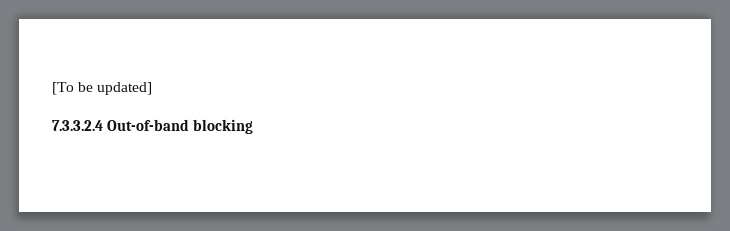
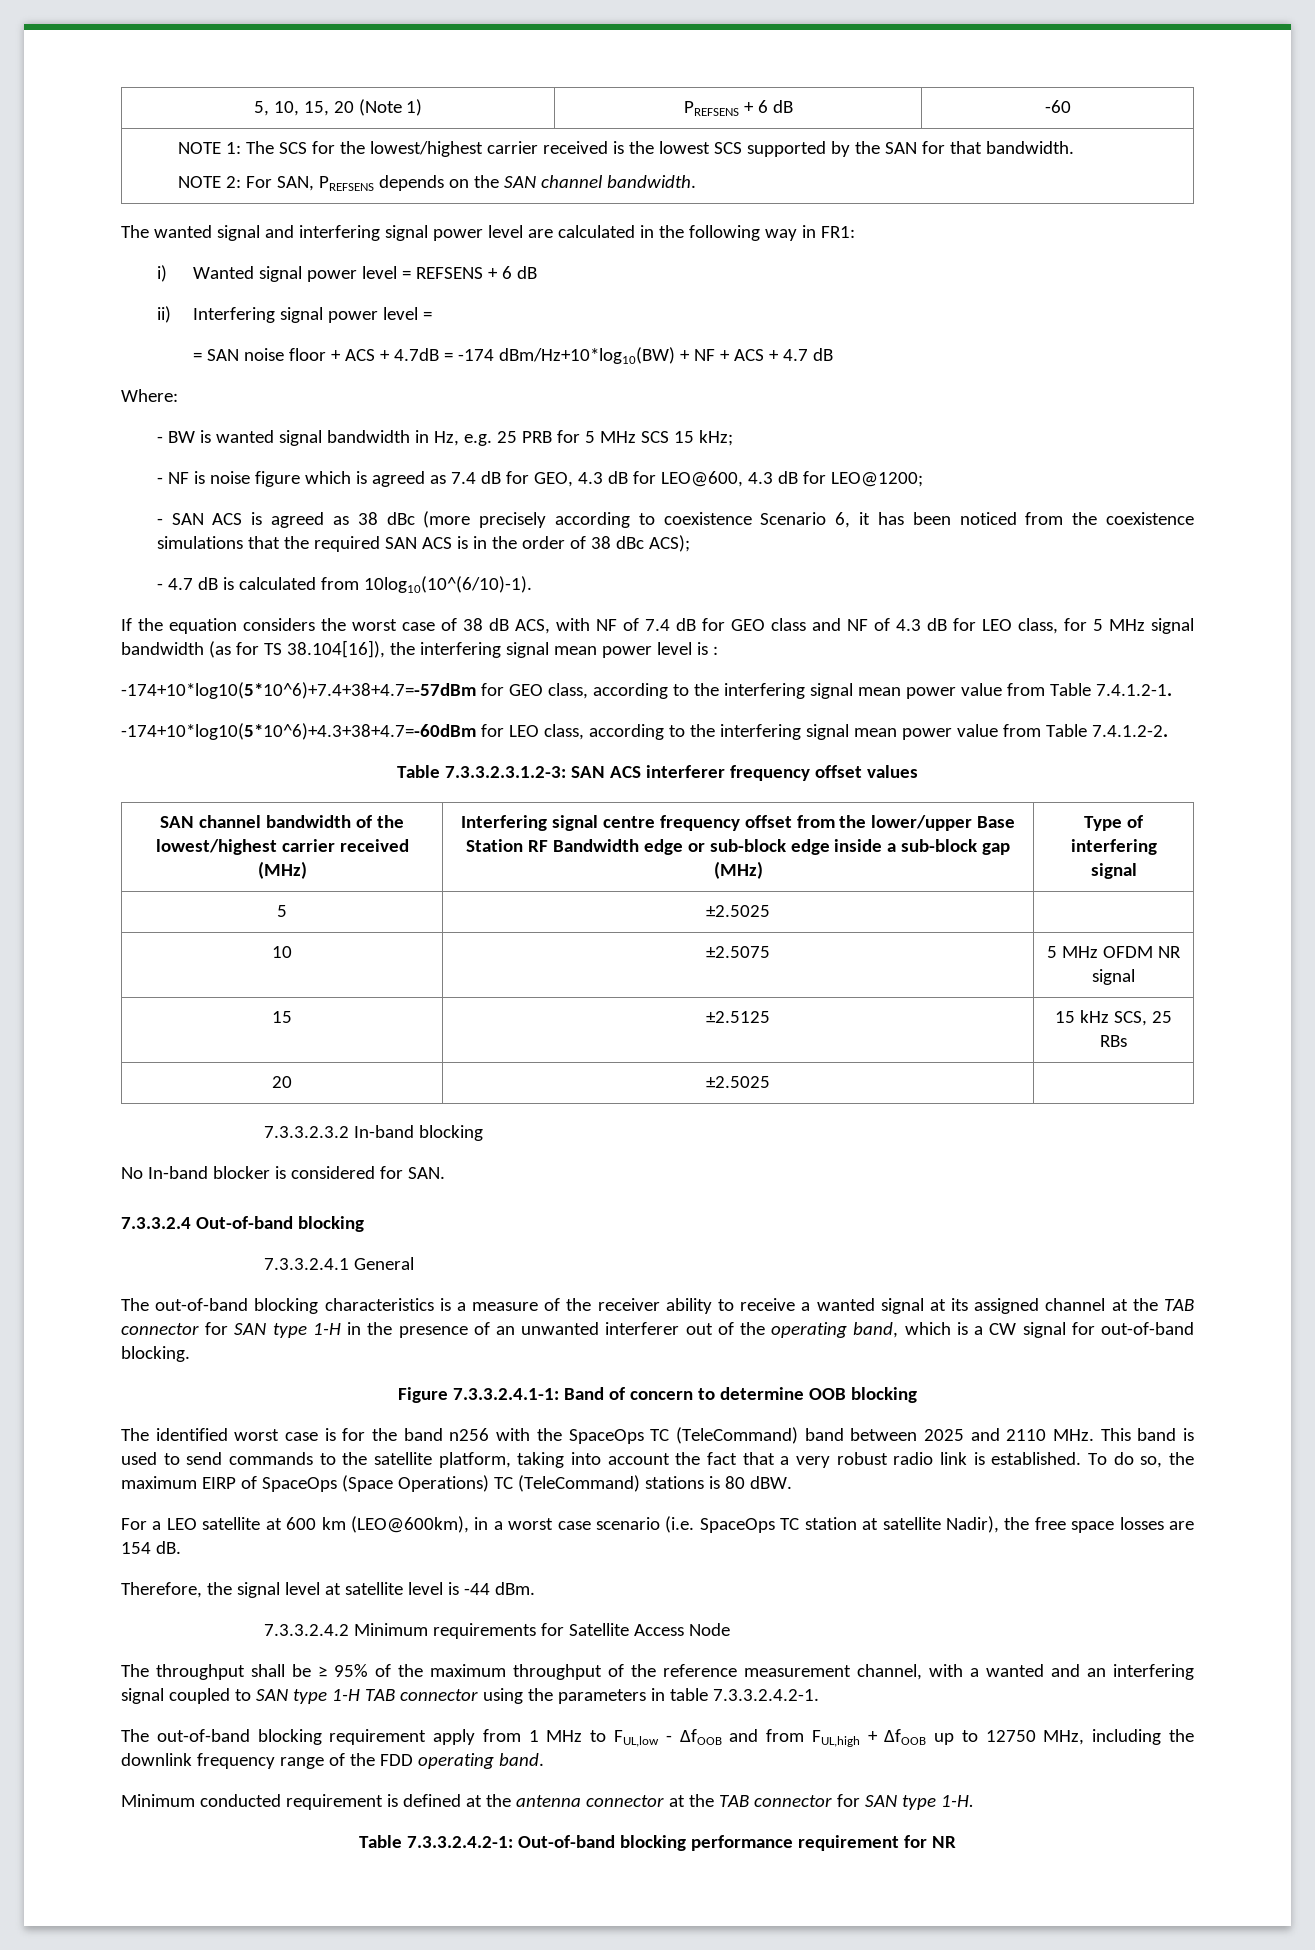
[52,82,153,95] [52,119,254,134] [To be updated] // 7.3.3.2.4 Out-of-band blocking -> [253,99,423,116] [683,100,793,116] [1044,100,1071,113] [177,141,1074,157] [177,175,696,191] [121,225,855,241] [156,265,537,282] [156,306,432,323] [192,347,833,364] [121,389,178,402] [156,430,733,446] [156,471,923,487] [156,511,1195,528] [156,535,690,552] [156,576,532,593] [121,618,1194,634] [121,640,718,658] [121,682,1172,699] [121,723,1168,740] [397,765,918,781] [160,815,404,828] [155,839,409,855] [257,861,307,879] [460,815,1016,831] [465,839,1011,855] [713,861,763,879] [1084,815,1143,831] [1070,839,1157,855] [1090,863,1137,879] [277,905,287,917] [706,905,770,917] [272,946,292,958] [706,946,770,958] [1047,946,1181,958] [1092,969,1135,985] [272,1011,292,1023] [706,1011,770,1023] [1055,1010,1172,1026] [1100,1035,1127,1047] [272,1076,292,1088] [706,1076,770,1088] [264,1125,484,1141] [121,1166,445,1179] [121,1216,364,1232] [264,1257,415,1270] [121,1298,1194,1314] [121,1322,1195,1338] [121,1346,190,1362] [398,1387,917,1403] [121,1427,1194,1444] [121,1452,1194,1468] [121,1475,792,1492] [121,1516,1194,1533] [121,1541,181,1554] [121,1582,535,1598] [264,1623,731,1639] [121,1664,1194,1680] [121,1688,819,1704] [121,1729,1194,1747] [121,1753,544,1769] [121,1794,974,1810] [359,1835,956,1851] 5, 10, 15, 20 (Note 1) | PREFSENS + 6 dB | -60 // NOTE 1: The SCS for the lowest/highest carrier received is the lowest SCS supported by the SAN for that bandwidth. // NOTE 2: For SAN, PREFSENS depends on the SAN channel bandwidth. // The wanted signal and interfering signal power level are calculated in the following way in FR1: // i) Wanted signal power level = REFSENS + 6 dB // ii) Interfering signal power level = // = SAN noise floor + ACS + 4.7dB = -174 dBm/Hz+10*log10(BW) + NF + ACS + 4.7 dB // Where: // - BW is wanted signal bandwidth in Hz, e.g. 25 PRB for 5 MHz SCS 15 kHz; // - NF is noise figure which is agreed as 7.4 dB for GEO, 4.3 dB for LEO@600, 4.3 dB for LEO@1200; // - SAN ACS is agreed as 38 dBc (more precisely according to coexistence Scenario 6, it has been noticed from the coexistence simulations that the required SAN ACS is in the order of 38 dBc ACS); // - 4.7 dB is calculated from 10log10(10^(6/10)-1). // If the equation considers the worst case of 38 dB ACS, with NF of 7.4 dB for GEO class and NF of 4.3 dB for LEO class, for 5 MHz signal bandwidth (as for TS 38.104[16]), the interfering signal mean power level is : // -174+10*log10(5*10^6)+7.4+38+4.7=-57dBm for GEO class, according to the interfering signal mean power value from Table 7.4.1.2-1. // -174+10*log10(5*10^6)+4.3+38+4.7=-60dBm for LEO class, according to the interfering signal mean power value from Table 7.4.1.2-2. // Table 7.3.3.2.3.1.2-3: SAN ACS interferer frequency offset values // SAN channel bandwidth of the lowest/highest carrier received (MHz) | Interfering signal centre frequency offset from the lower/upper Base Station RF Bandwidth edge or sub-block edge inside a sub-block gap (MHz) | Type of interfering signal // 5 | ±2.5025 | // 10 | ±2.5075 | 5 MHz OFDM NR signal // 15 | ±2.5125 | 15 kHz SCS, 25 RBs // 20 | ±2.5025 | // 7.3.3.2.3.2 In-band blocking // No In-band blocker is considered for SAN. // 7.3.3.2.4 Out-of-band blocking // 7.3.3.2.4.1 General // The out-of-band blocking characteristics is a measure of the receiver ability to receive a wanted signal at its assigned channel at the TAB connector for SAN type 1-H in the presence of an unwanted interferer out of the operating band, which is a CW signal for out-of-band blocking. // Figure 7.3.3.2.4.1-1: Band of concern to determine OOB blocking // The identified worst case is for the band n256 with the SpaceOps TC (TeleCommand) band between 2025 and 2110 MHz. This band is used to send commands to the satellite platform, taking into account the fact that a very robust radio link is established. To do so, the maximum EIRP of SpaceOps (Space Operations) TC (TeleCommand) stations is 80 dBW. // For a LEO satellite at 600 km (LEO@600km), in a worst case scenario (i.e. SpaceOps TC station at satellite Nadir), the free space losses are 154 dB. // Therefore, the signal level at satellite level is -44 dBm. // 7.3.3.2.4.2 Minimum requirements for Satellite Access Node // The throughput shall be ≥ 95% of the maximum throughput of the reference measurement channel, with a wanted and an interfering signal coupled to SAN type 1-H TAB connector using the parameters in table 7.3.3.2.4.2-1. // The out-of-band blocking requirement apply from 1 MHz to FUL,low - ΔfOOB and from FUL,high + ΔfOOB up to 12750 MHz, including the downlink frequency range of the FDD operating band. // Minimum conducted requirement is defined at the antenna connector at the TAB connector for SAN type 1-H. // Table 7.3.3.2.4.2-1: Out-of-band blocking performance requirement for NR

